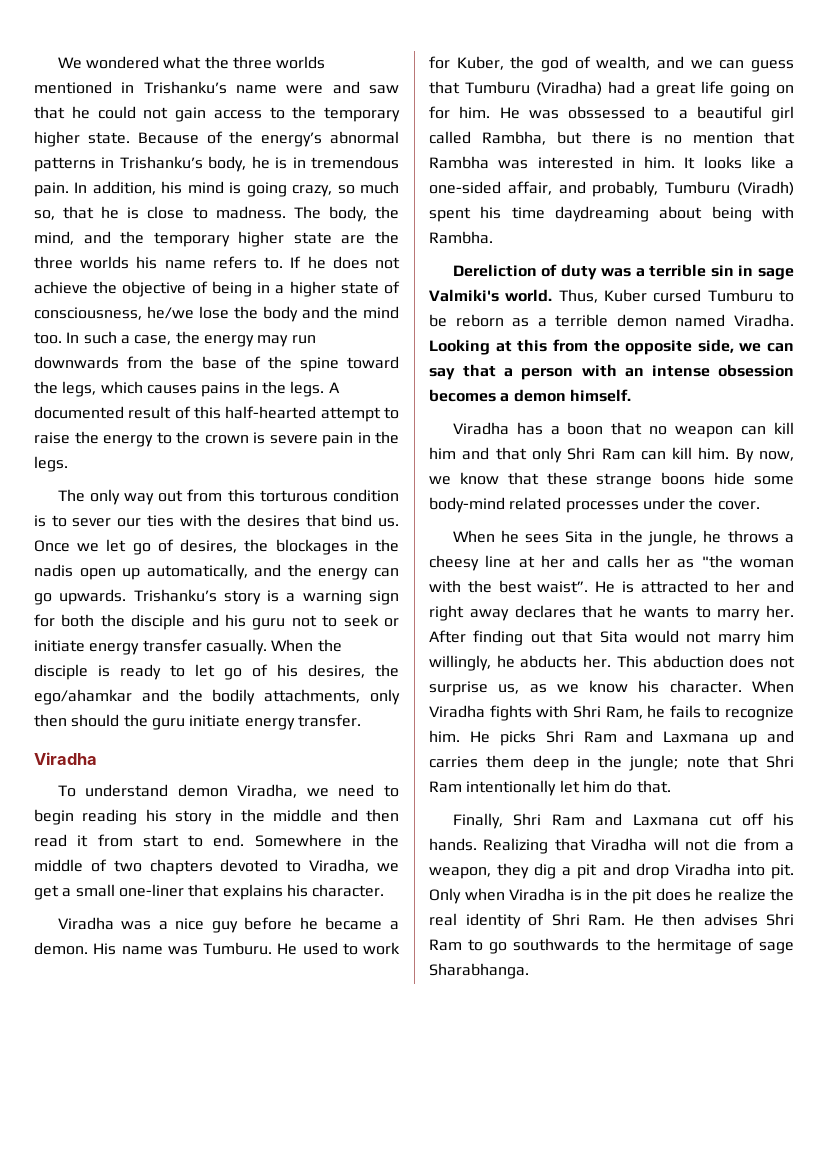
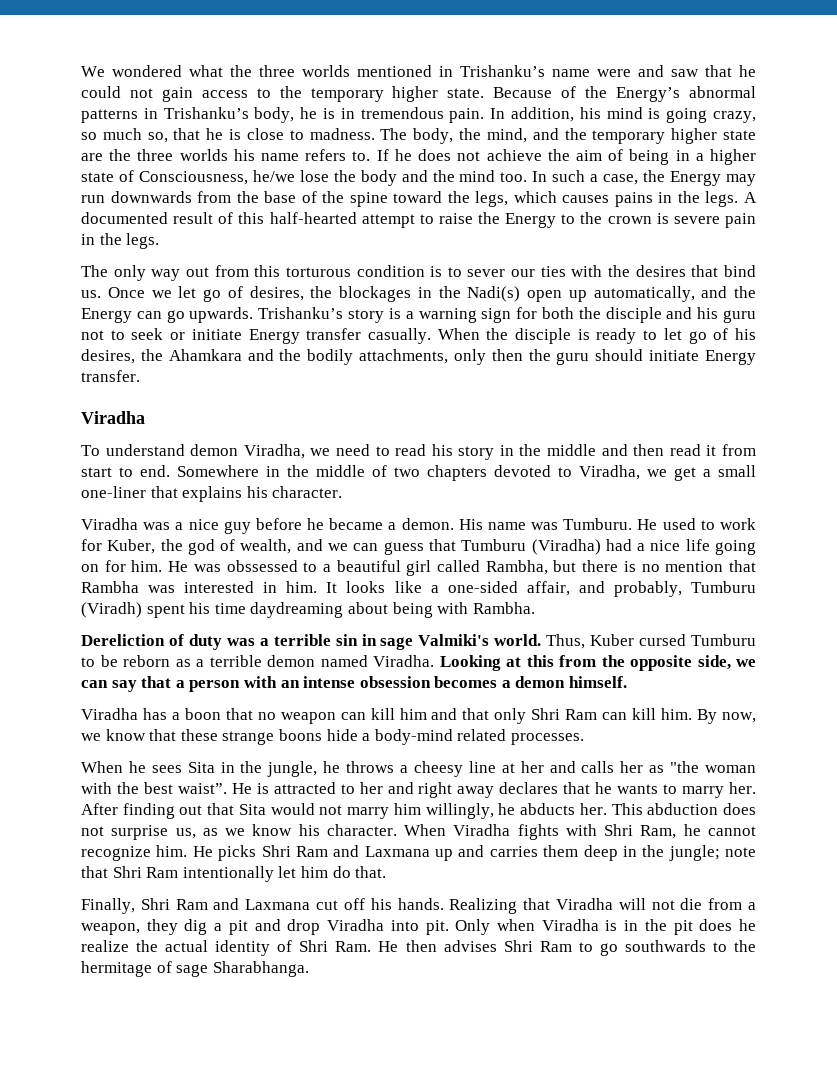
[261,132,323,147] energy’s -> [616,87,681,102] Energy’s
[122,281,187,297] objective -> [575,150,602,161] aim
[34,307,142,320] consciousness, -> [138,171,248,185] Consciousness,
[203,335,254,347] energy -> [670,171,722,186] Energy
[103,435,153,447] energy -> [505,213,557,228] Energy
[34,564,73,577] nadis -> [467,286,521,302] Nadi(s)
[318,568,369,580] energy -> [81,308,132,323] Energy
[89,643,140,655] energy -> [248,329,300,344] Energy
[34,689,132,705] ego/ahamkar -> [168,349,242,361] Ahamkara
[71,714,120,727] should -> (523, 355) none
[189,715,295,730] initiate energy -> [595,349,756,365] should initiate Energy
[34,809,138,825] begin reading -> [395,444,427,456] read
[656,82,696,97] great -> [650,540,681,551] nice
[754,476,794,485] some -> [362,733,371,741] a
[565,497,760,513] processes under the cover. -> [510,733,584,745] processes.
[669,705,721,718] fails to -> [707,826,756,836] cannot
[429,913,457,926] real -> [165,940,209,952] actual

